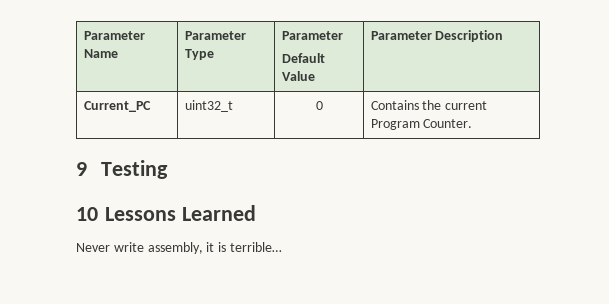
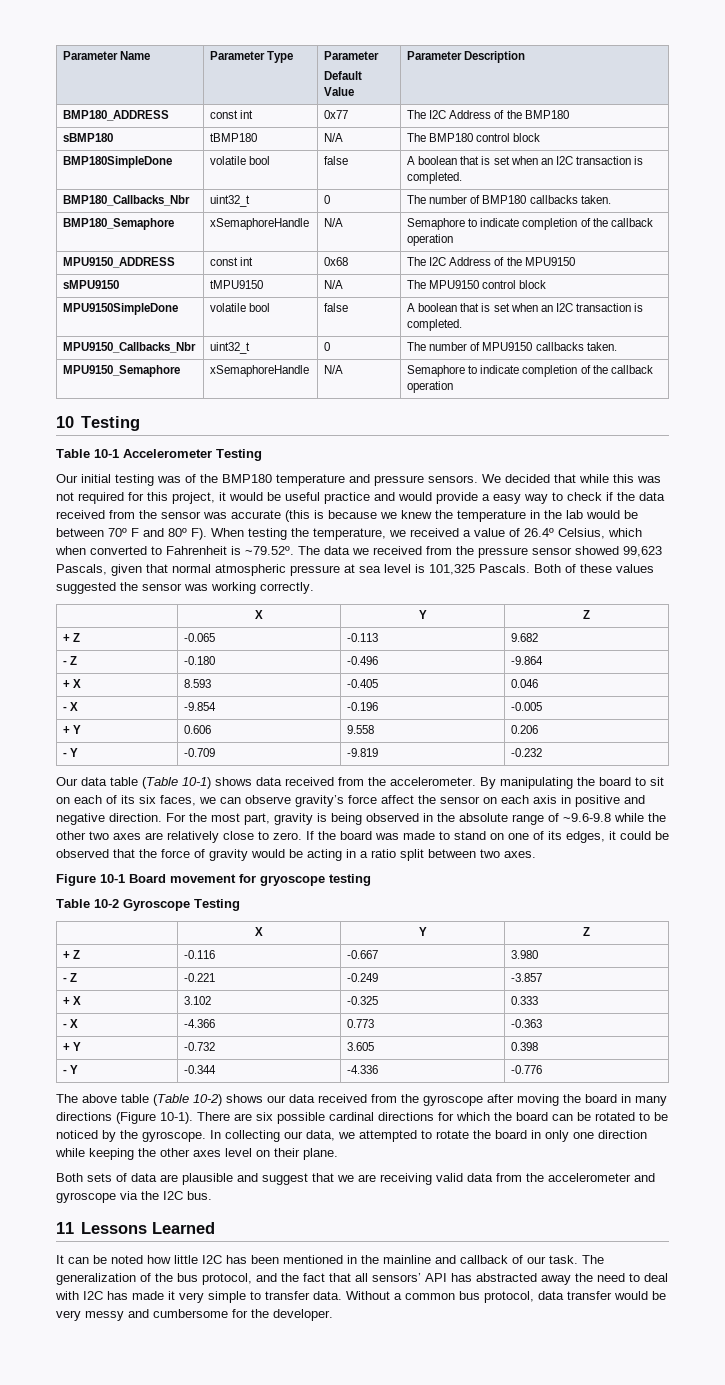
[83,101,151,112] [184,100,233,112] [315,101,323,110] [370,100,488,110] [370,119,473,130] [76,160,168,179] [76,205,256,221] [76,242,282,254] Current_PC | uint32_t | 0 | Contains the current Program Counter. // 9 Testing // 10 Lessons Learned // Never write assembly, it is terrible… -> [63,110,170,121] [210,110,254,119] [324,110,349,119] [407,110,569,119] [63,133,114,142] [210,133,258,142] [324,133,344,142] [407,133,541,142] [63,156,173,168] [210,156,271,165] [324,156,349,165] [407,156,644,165] [407,172,463,184] [63,195,191,206] [210,195,251,207] [324,195,331,204] [407,195,611,204] [63,218,175,230] [210,218,310,230] [324,218,344,227] [407,218,653,230] [407,234,454,246] [63,257,176,268] [210,257,254,266] [324,257,349,266] [407,257,575,266] [63,280,120,289] [210,280,264,289] [324,280,344,289] [407,280,547,289] [63,303,179,315] [210,303,271,312] [324,303,349,312] [407,303,644,312] [407,319,463,331] [63,342,197,353] [210,342,251,354] [324,342,331,351] [407,342,617,351] [63,365,181,377] [210,365,310,377] [324,365,344,374] [407,365,653,377] [407,381,454,393] [56,416,140,431] [56,449,262,461] [56,474,661,486] [56,492,665,504] [56,510,638,522] [56,528,642,540] [55,546,662,558] [56,564,654,576] [56,582,314,594] [255,610,263,619] [418,610,427,619] [583,610,590,619] [63,633,81,642] [184,633,216,642] [347,633,379,642] [511,633,539,642] [63,656,78,665] [184,656,216,665] [347,656,379,665] [511,656,544,665] [63,679,82,688] [184,679,212,688] [347,679,379,688] [511,679,539,688] [63,702,79,711] [184,702,217,711] [347,702,379,711] [511,702,543,711] [63,725,82,734] [184,725,212,734] [347,725,375,734] [511,725,539,734] [63,748,79,757] [184,748,216,757] [347,748,379,757] [511,748,543,757] [56,777,664,789] [56,795,645,807] [56,813,666,825] [56,831,669,843] [56,849,536,861] [56,874,371,886] [56,899,240,911] [255,927,263,936] [418,927,427,936] [583,927,590,936] [63,950,81,959] [184,950,216,959] [347,950,379,959] [511,950,539,959] [63,973,78,982] [184,973,216,982] [347,973,379,982] [511,973,543,982] [63,996,82,1005] [184,996,212,1005] [347,996,379,1005] [511,996,539,1005] [63,1019,79,1028] [184,1019,216,1028] [347,1019,375,1028] [511,1019,543,1028] [63,1042,82,1051] [184,1042,216,1051] [347,1042,375,1051] [511,1042,539,1051] [63,1065,79,1074] [184,1065,217,1074] [347,1065,379,1074] [511,1065,543,1074] [56,1094,667,1106] [56,1112,668,1124] [56,1130,647,1142] [55,1148,338,1160] [56,1173,655,1185] [56,1191,212,1203] [56,1222,215,1234] [56,1255,604,1264] [56,1273,668,1285] [55,1291,666,1303] [56,1309,333,1321] BMP180_ADDRESS | const int | 0x77 | The I2C Address of the BMP180 // sBMP180 | tBMP180 | N/A | The BMP180 control block // BMP180SimpleDone | volatile bool | false | A boolean that is set when an I2C transaction is completed. // BMP180_Callbacks_Nbr | uint32_t | 0 | The number of BMP180 callbacks taken. // BMP180_Semaphore | xSemaphoreHandle | N/A | Semaphore to indicate completion of the callback operation // MPU9150_ADDRESS | const int | 0x68 | The I2C Address of the MPU9150 // sMPU9150 | tMPU9150 | N/A | The MPU9150 control block // MPU9150SimpleDone | volatile bool | false | A boolean that is set when an I2C transaction is completed. // MPU9150_Callbacks_Nbr | uint32_t | 0 | The number of MPU9150 callbacks taken. // MPU9150_Semaphore | xSemaphoreHandle | N/A | Semaphore to indicate completion of the callback operation // 10 Testing // Table 10-1 Accelerometer Testing // Our initial testing was of the BMP180 temperature and pressure sensors. We decided that while this was not required for this project, it would be useful practice and would provide a easy way to check if the data received from the sensor was accurate (this is because we knew the temperature in the lab would be between 70º F and 80º F). When testing the temperature, we received a value of 26.4º Celsius, which when converted to Fahrenheit is ~79.52º. The data we received from the pressure sensor showed 99,623 Pascals, given that normal atmospheric pressure at sea level is 101,325 Pascals. Both of these values suggested the sensor was working correctly. // | X | Y | Z // + Z | -0.065 | -0.113 | 9.682 // - Z | -0.180 | -0.496 | -9.864 // + X | 8.593 | -0.405 | 0.046 // - X | -9.854 | -0.196 | -0.005 // + Y | 0.606 | 9.558 | 0.206 // - Y | -0.709 | -9.819 | -0.232 // Our data table (Table 10-1) shows data received from the accelerometer. By manipulating the board to sit on each of its six faces, we can observe gravity’s force affect the sensor on each axis in positive and negative direction. For the most part, gravity is being observed in the absolute range of ~9.6-9.8 while the other two axes are relatively close to zero. If the board was made to stand on one of its edges, it could be observed that the force of gravity would be acting in a ratio split between two axes. // Figure 10-1 Board movement for gryoscope testing // Table 10-2 Gyroscope Testing // | X | Y | Z // + Z | -0.116 | -0.667 | 3.980 // - Z | -0.221 | -0.249 | -3.857 // + X | 3.102 | -0.325 | 0.333 // - X | -4.366 | 0.773 | -0.363 // + Y | -0.732 | 3.605 | 0.398 // - Y | -0.344 | -4.336 | -0.776 // The above table (Table 10-2) shows our data received from the gyroscope after moving the board in many directions (Figure 10-1). There are six possible cardinal directions for which the board can be rotated to be noticed by the gyroscope. In collecting our data, we attempted to rotate the board in only one direction while keeping the other axes level on their plane. // Both sets of data are plausible and suggest that we are receiving valid data from the accelerometer and gyroscope via the I2C bus. // 11 Lessons Learned // It can be noted how little I2C has been mentioned in the mainline and callback of our task. The generalization of the bus protocol, and the fact that all sensors’ API has abstracted away the need to deal with I2C has made it very simple to transfer data. Without a common bus protocol, data transfer would be very messy and cumbersome for the developer.

